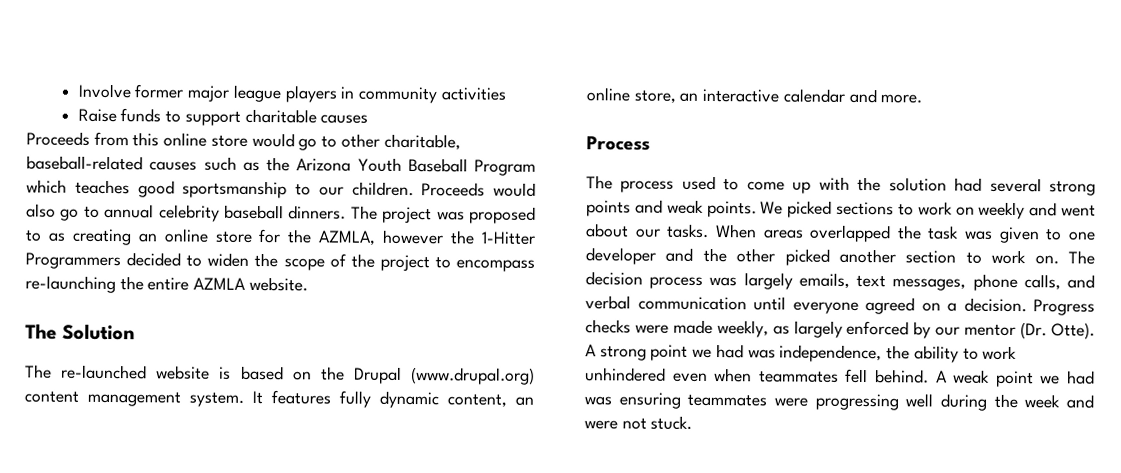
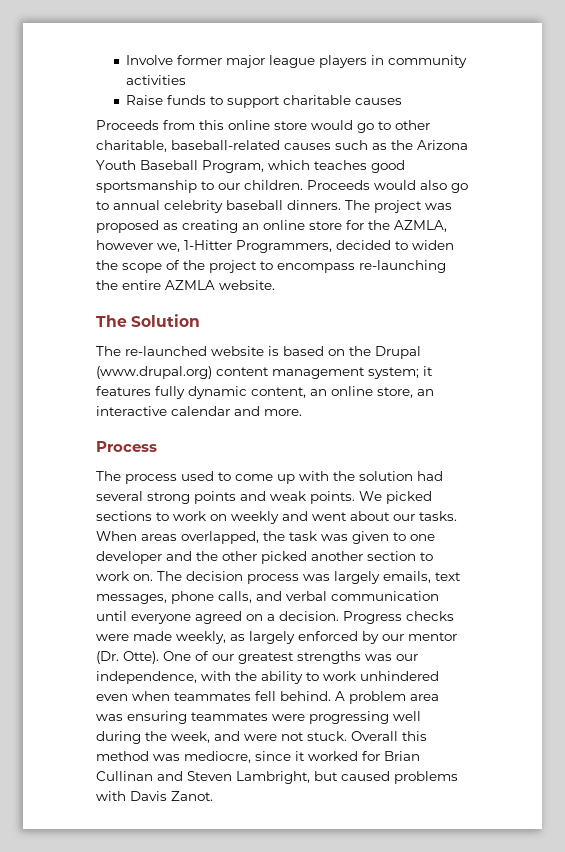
[474,159,536,176] Program -> [202,160,264,173] Program,
[25,229,42,242] to -> (159, 226) none
[450,230,537,245] [25,252,121,270] the 1-Hitter Programmers -> [157,240,332,253] we, 1-Hitter Programmers,
[189,390,263,407] system. It -> [368,366,433,379] system; it
[809,224,892,243] overlapped -> [181,531,259,544] overlapped,
[585,344,883,363] A strong point we had was independence, -> [163,651,418,664] [96,671,231,684] One of our greatest strengths was our independence, with
[953,369,1095,388] weak point we had -> [349,691,439,704] problem area
[1024,394,1061,409] week -> [171,731,210,743] week,
(693, 422) none -> [351,731,427,741] [96,751,420,763] [96,771,458,784] [96,791,213,801] Overall this method was mediocre, since it worked for Brian Cullinan and Steven Lambright, but caused problems with Davis Zanot.

